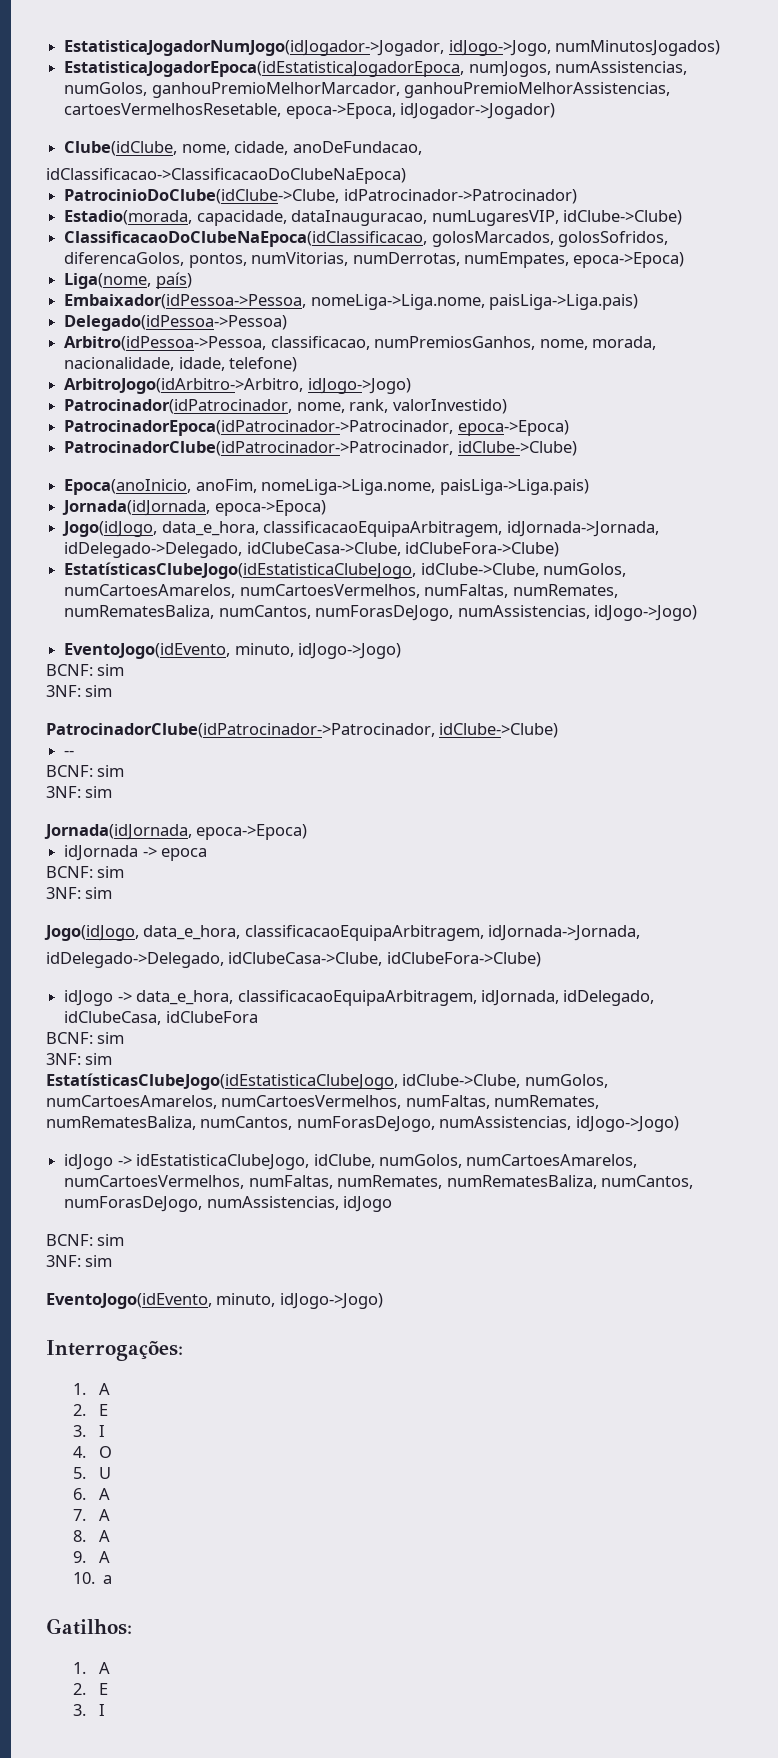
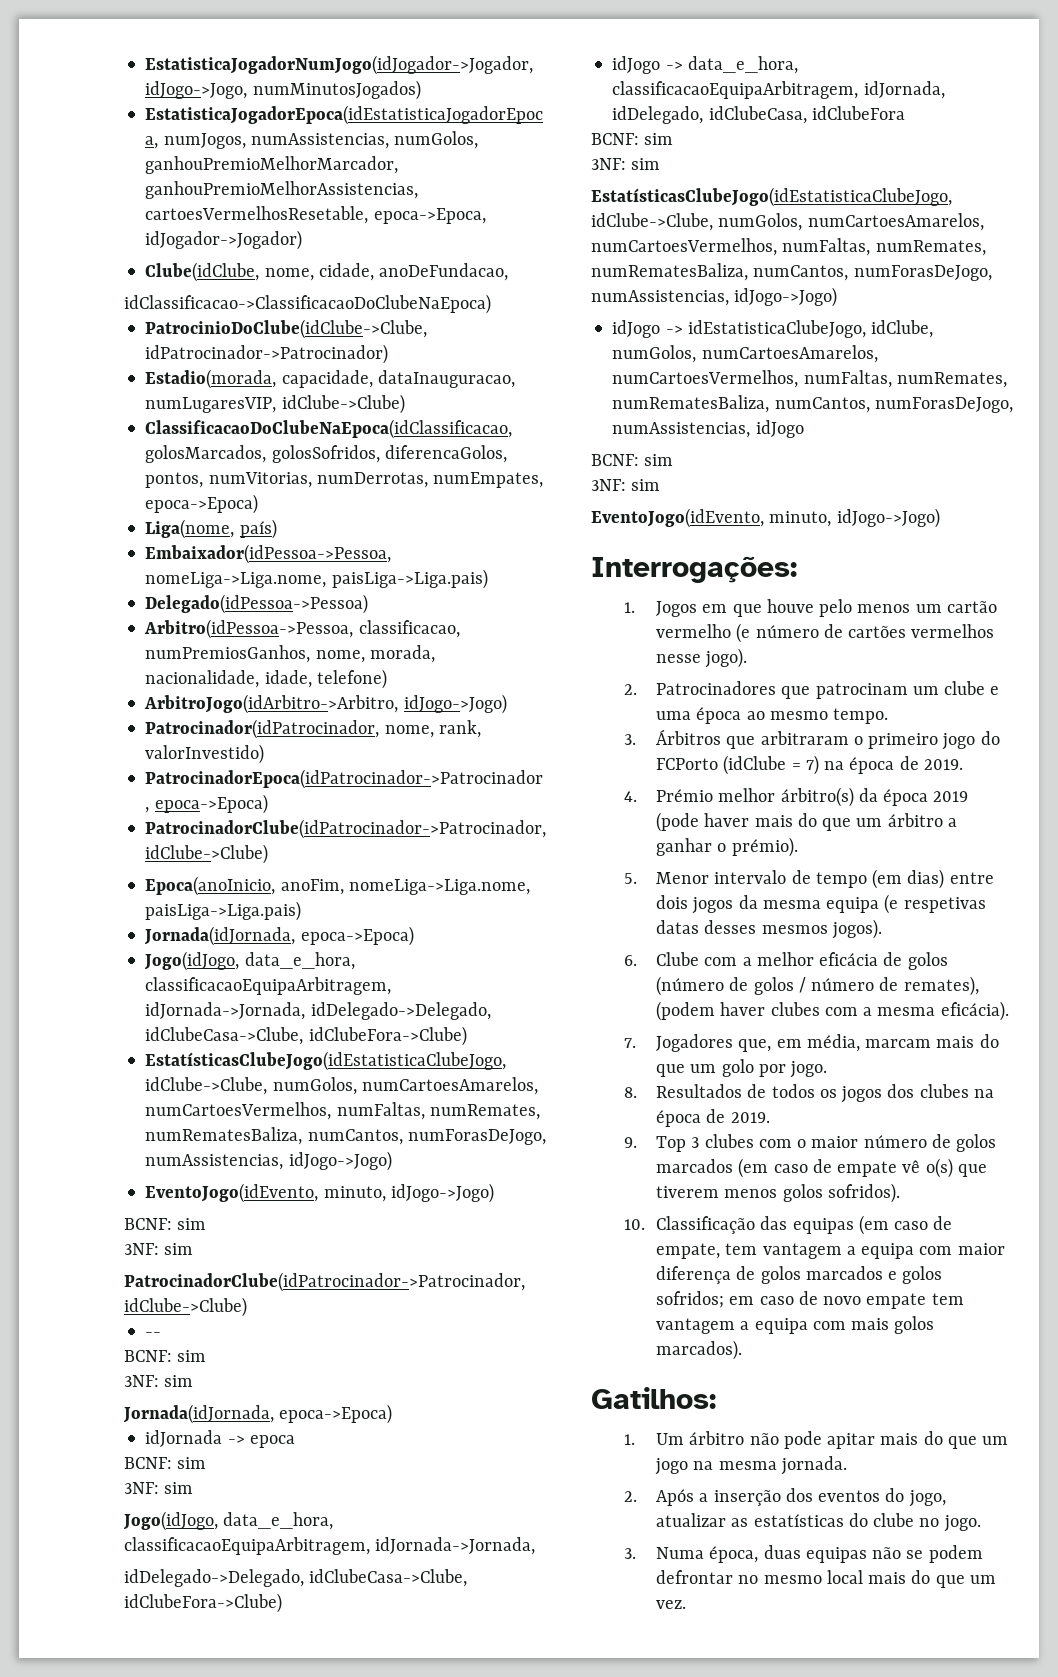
[99,1383,111,1395] [72,1404,109,1416] [72,1425,106,1437] [72,1446,113,1458] [72,1467,112,1479] [72,1488,111,1500] [72,1509,111,1521] [72,1530,111,1542] [72,1551,111,1563] [72,1572,112,1584] [46,1618,132,1635] [72,1662,111,1674] [72,1683,109,1695] [72,1704,106,1716] A // 2. E // 3. I // 4. O // 5. U // 6. A // 7. A // 8. A // 9. A // 10. a // Gatilhos: // 1. A // 2. E // 3. I -> [655,599,997,617] [655,623,995,643] [655,648,748,668] [623,681,1000,699] [655,707,889,724] [623,729,1000,750] [655,755,963,775] [623,787,969,807] [655,812,957,832] [655,837,798,857] [623,869,994,889] [655,894,986,914] [655,919,882,939] [623,952,948,970] [655,976,979,996] [655,1001,1009,1021] [623,1034,999,1052] [655,1059,828,1078] [623,1084,994,1103] [655,1109,770,1127] [623,1134,997,1152] [655,1158,987,1178] [655,1183,900,1203] [623,1215,953,1235] [655,1243,1005,1259] [655,1266,943,1284] [655,1291,964,1309] [655,1316,935,1334] [655,1340,742,1360] [591,1387,716,1409] [623,1431,1009,1449] [654,1456,847,1475] [623,1488,946,1507] [655,1513,981,1532] [623,1545,983,1563] [655,1570,996,1588] [655,1600,686,1609] Jogos em que houve pelo menos um cartão vermelho (e número de cartões vermelhos nesse jogo). // 2. Patrocinadores que patrocinam um clube e uma época ao mesmo tempo. // 3. Árbitros que arbitraram o primeiro jogo do FCPorto (idClube = 7) na época de 2019. // 4. Prémio melhor árbitro(s) da época 2019 (pode haver mais do que um árbitro a ganhar o prémio). // 5. Menor intervalo de tempo (em dias) entre dois jogos da mesma equipa (e respetivas datas desses mesmos jogos). // 6. Clube com a melhor eficácia de golos (número de golos / número de remates), (podem haver clubes com a mesma eficácia). // 7. Jogadores que, em média, marcam mais do que um golo por jogo. // 8. Resultados de todos os jogos dos clubes na época de 2019. // 9. Top 3 clubes com o maior número de golos marcados (em caso de empate vê o(s) que tiverem menos golos sofridos). // 10. Classificação das equipas (em caso de empate, tem vantagem a equipa com maior diferença de golos marcados e golos sofridos; em caso de novo empate tem vantagem a equipa com mais golos marcados). // Gatilhos: // 1. Um árbitro não pode apitar mais do que um jogo na mesma jornada. // 2. Após a inserção dos eventos do jogo, atualizar as estatísticas do clube no jogo. // 3. Numa época, duas equipas não se podem defrontar no mesmo local mais do que um vez.

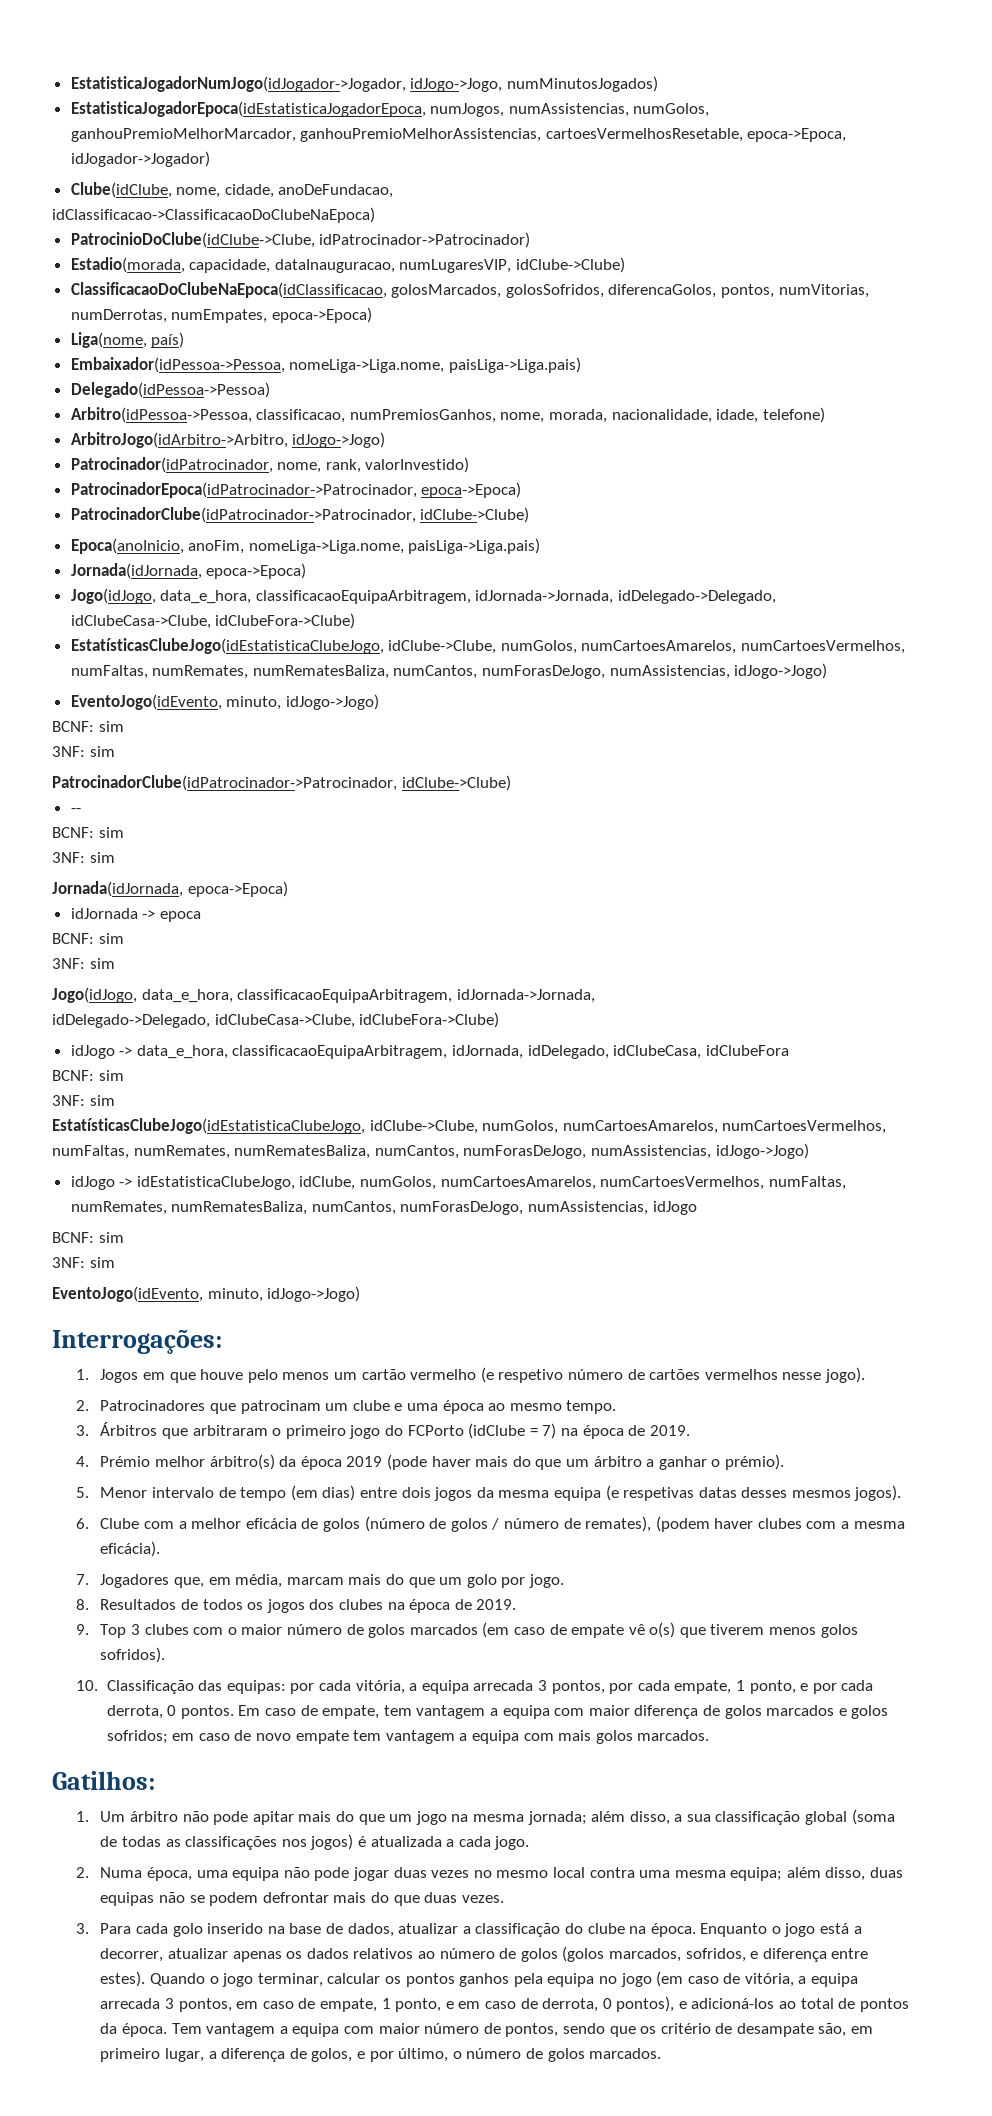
(751, 633) none -> [498,1369,564,1383] respetivo
[792,1215,889,1235] equipas (em -> [226,1680,874,1694] [106,1705,261,1719] equipas: por cada vitória, a equipa arrecada 3 pontos, por cada empate, 1 ponto, e por cada derrota, 0 pontos. Em
[655,1340,742,1360] marcados). -> [637,1730,710,1741] marcados.
[780,1456,847,1475] [623,1488,946,1507] [655,1513,981,1532] [623,1548,636,1559] jornada. // 2. Após a inserção dos eventos do jogo, atualizar as estatísticas do clube no jogo. // 3. -> [527,1809,895,1825] [100,1834,530,1850] [76,1867,90,1878] jornada; além disso, a sua classificação global (soma de todas as classificações nos jogos) é atualizada a cada jogo. // 2.
(759, 1554) none -> [196,1867,866,1881] uma equipa não pode jogar duas vezes no mesmo local contra uma mesma equipa; além disso,
[738,1570,996,1588] [655,1600,686,1609] no mesmo local mais do que um vez. -> [333,1892,504,1906] [76,1923,862,1937] [100,1946,869,1962] [100,1971,859,1987] [100,1996,909,2012] [100,2023,874,2037] [100,2048,662,2062] mais do que duas vezes. // 3. Para cada golo inserido na base de dados, atualizar a classificação do clube na época. Enquanto o jogo está a decorrer, atualizar apenas os dados relativos ao número de golos (golos marcados, sofridos, e diferença entre estes). Quando o jogo terminar, calcular os pontos ganhos pela equipa no jogo (em caso de vitória, a equipa arrecada 3 pontos, em caso de empate, 1 ponto, e em caso de derrota, 0 pontos), e adicioná-los ao total de pontos da época. Tem vantagem a equipa com maior número de pontos, sendo que os critério de desampate são, em primeiro lugar, a diferença de golos, e por último, o número de golos marcados.

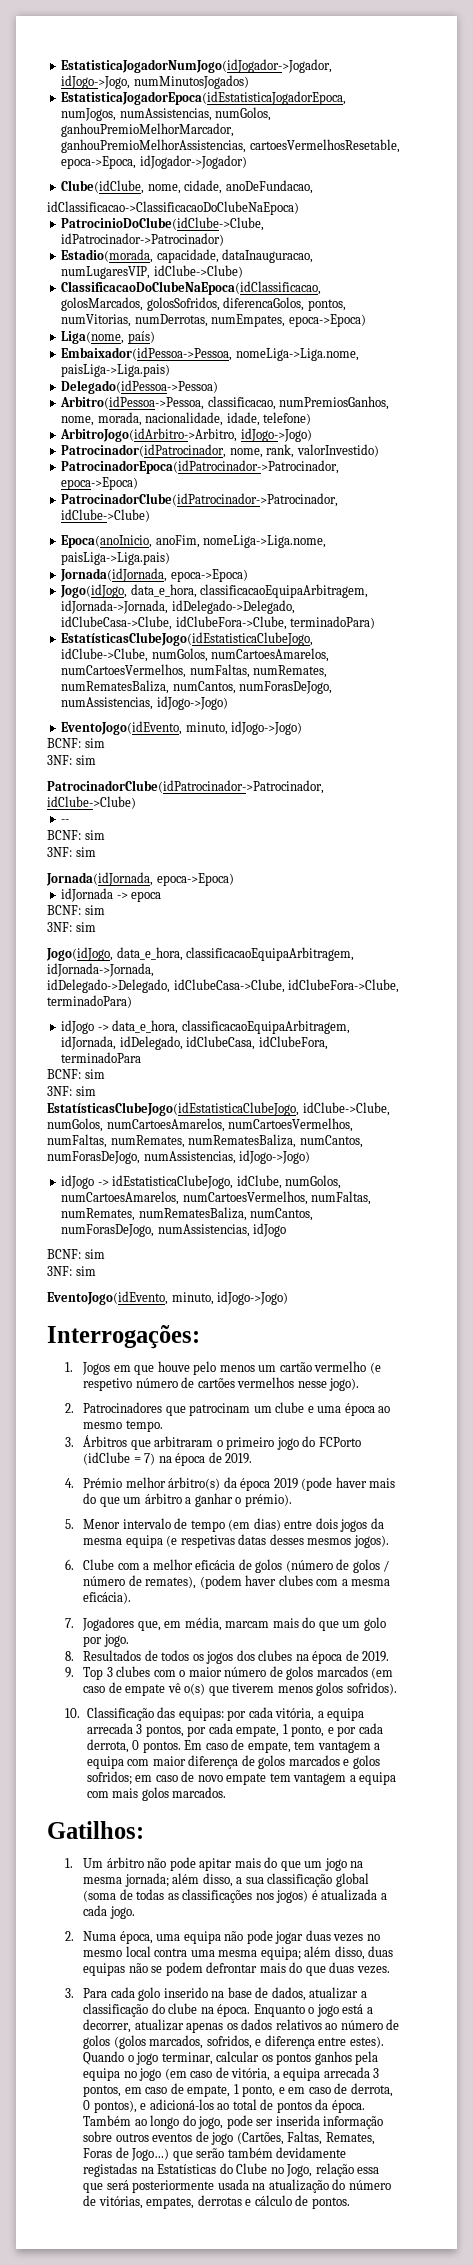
[215,613,356,629] idClubeFora->Clube) -> [175,616,376,630] idClubeFora->Clube, terminadoPara)
[359,1012,500,1028] idClubeFora->Clube) -> [288,979,400,993] [47,995,132,1008] idClubeFora->Clube, terminadoPara)
[705,1045,789,1056] idClubeFora -> [258,1036,328,1050] [61,1052,142,1063] idClubeFora, terminadoPara
[171,2023,874,2037] [100,2048,662,2062] Tem vantagem a equipa com maior número de pontos, sendo que os critério de desampate são, em primeiro lugar, a diferença de golos, e por último, o número de golos marcados. -> [83,2115,384,2129] [83,2131,375,2145] [83,2147,347,2161] [83,2163,380,2177] [83,2179,391,2193] [83,2195,350,2209] Também ao longo do jogo, pode ser inserida informação sobre outros eventos de jogo (Cartões, Faltas, Remates, Foras de Jogo…) que serão também devidamente registadas na Estatísticas do Clube no Jogo, relação essa que será posteriormente usada na atualização do número de vitórias, empates, derrotas e cálculo de pontos.

